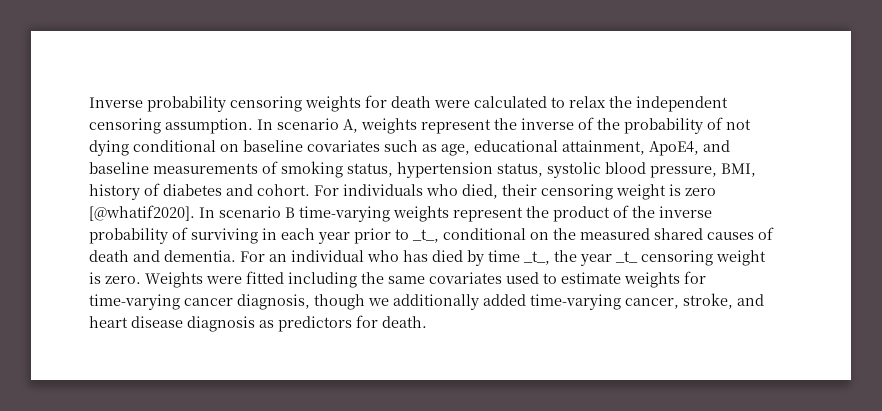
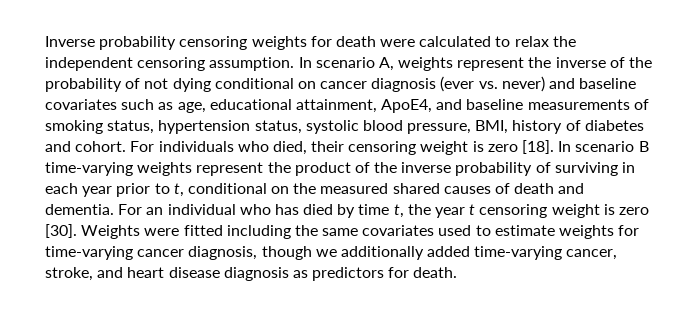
(239, 148) none -> [320,76,576,92] cancer diagnosis (ever vs. never) and
[89,205,195,221] [@whatif2020]. -> [522,140,555,154] [18].
[412,229,439,243] _t_, -> [173,183,184,197] t,
[523,251,550,265] _t_, -> [393,204,404,218] t,
[615,250,766,266] [89,272,141,284] _t_ censoring weight is zero. -> [469,204,649,218] [45,224,77,238] t censoring weight is zero [30].

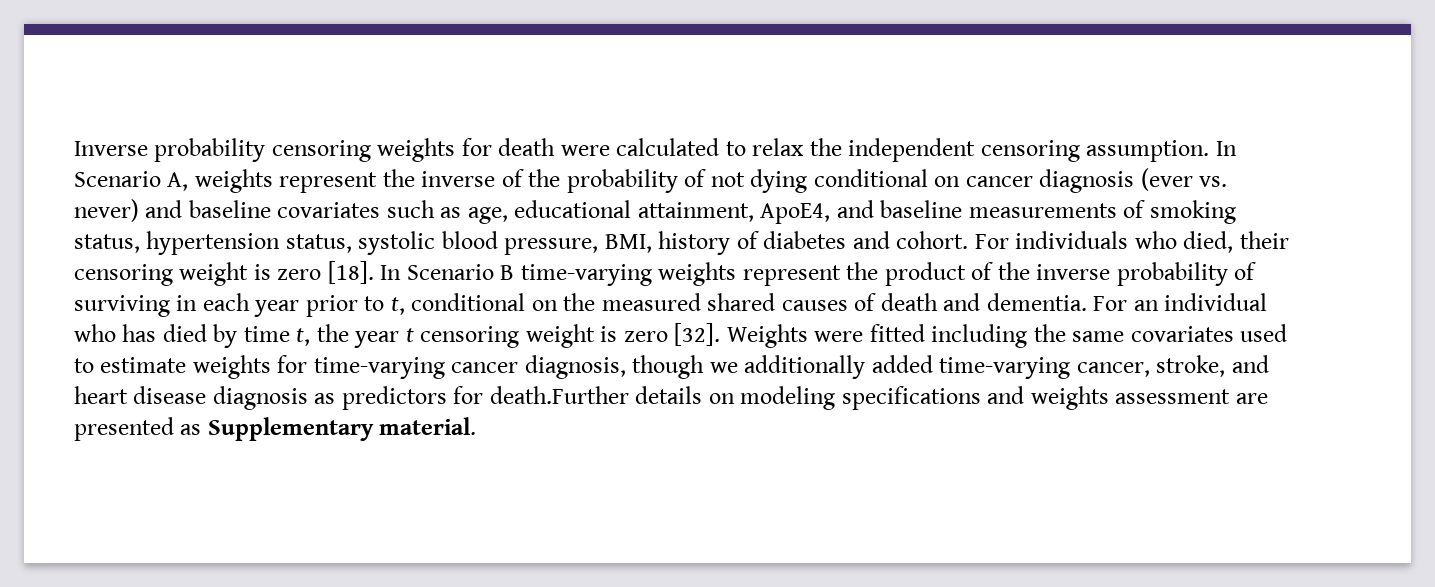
[315,57,375,68] scenario -> [74,171,161,187] Scenario
[575,141,635,152] scenario -> [406,264,494,280] Scenario
[45,224,77,238] [30]. -> [674,323,721,346] [32].
[413,267,458,278] death. -> [489,386,1268,410] [74,417,477,441] death.Further details on modeling specifications and weights assessment are presented as Supplementary material.

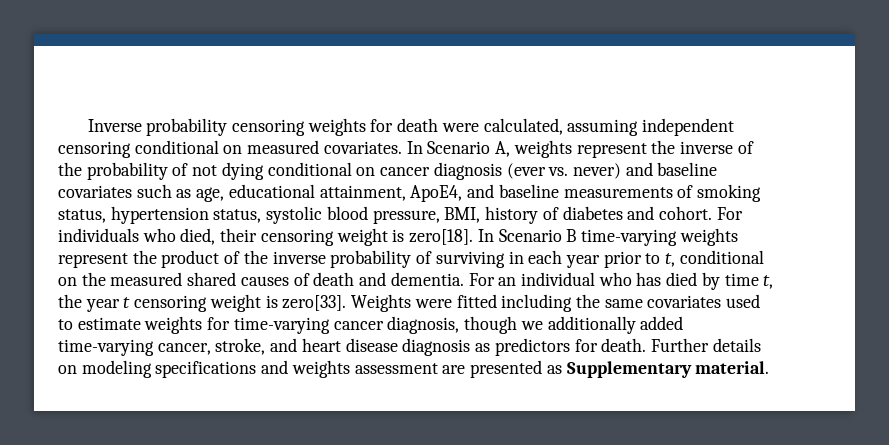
[616,138,1210,162] calculated to relax the independent censoring assumption. -> [483,118,735,136] [58,140,402,158] calculated, assuming independent censoring conditional on measured covariates.
[277,261,374,284] zero [18]. -> [409,229,474,245] zero[18].
[623,323,721,346] zero [32]. -> [282,295,347,311] zero[33].
[489,386,629,404] death.Further -> [601,338,709,352] death. Further

